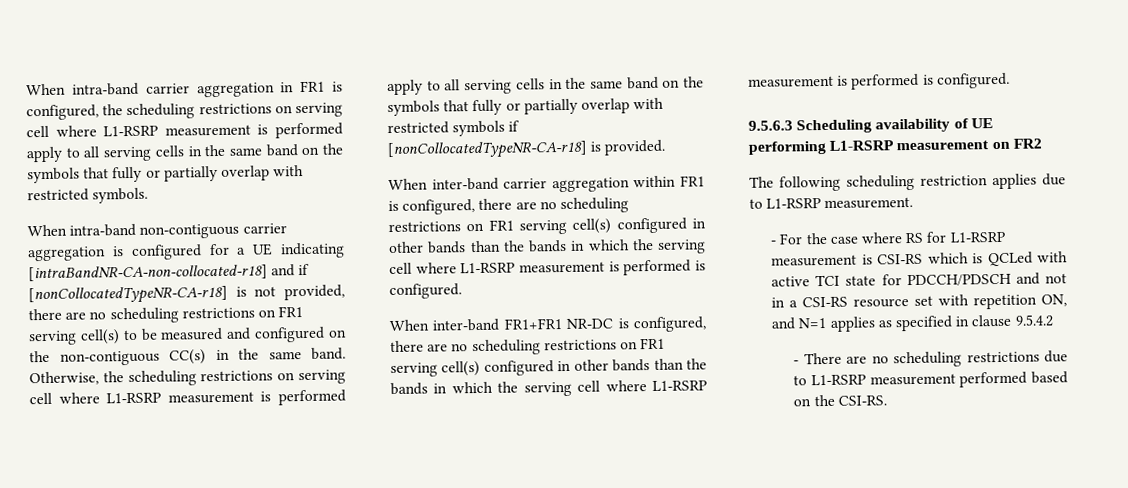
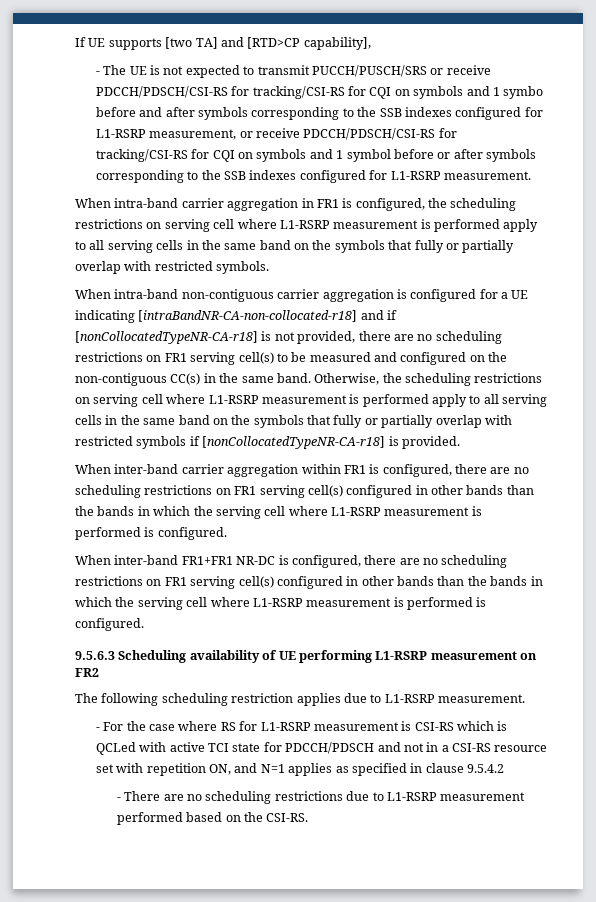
(26, 89) none -> [75,37,371,50] [95,65,491,78] [95,86,544,99] [95,107,543,120] [95,128,457,140] [95,149,537,162] [95,170,531,183] If UE supports [two TA] and [RTD>CP capability], // - The UE is not expected to transmit PUCCH/PUSCH/SRS or receive PDCCH/PDSCH/CSI-RS for tracking/CSI-RS for CQI on symbols and 1 symbo before and after symbols corresponding to the SSB indexes configured for L1-RSRP measurement, or receive PDCCH/PDSCH/CSI-RS for tracking/CSI-RS for CQI on symbols and 1 symbol before or after symbols corresponding to the SSB indexes configured for L1-RSRP measurement. //

